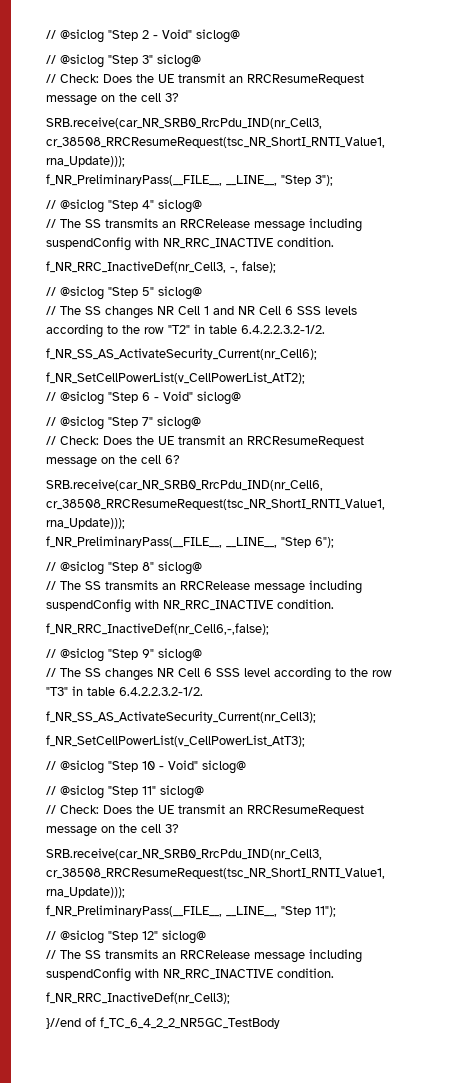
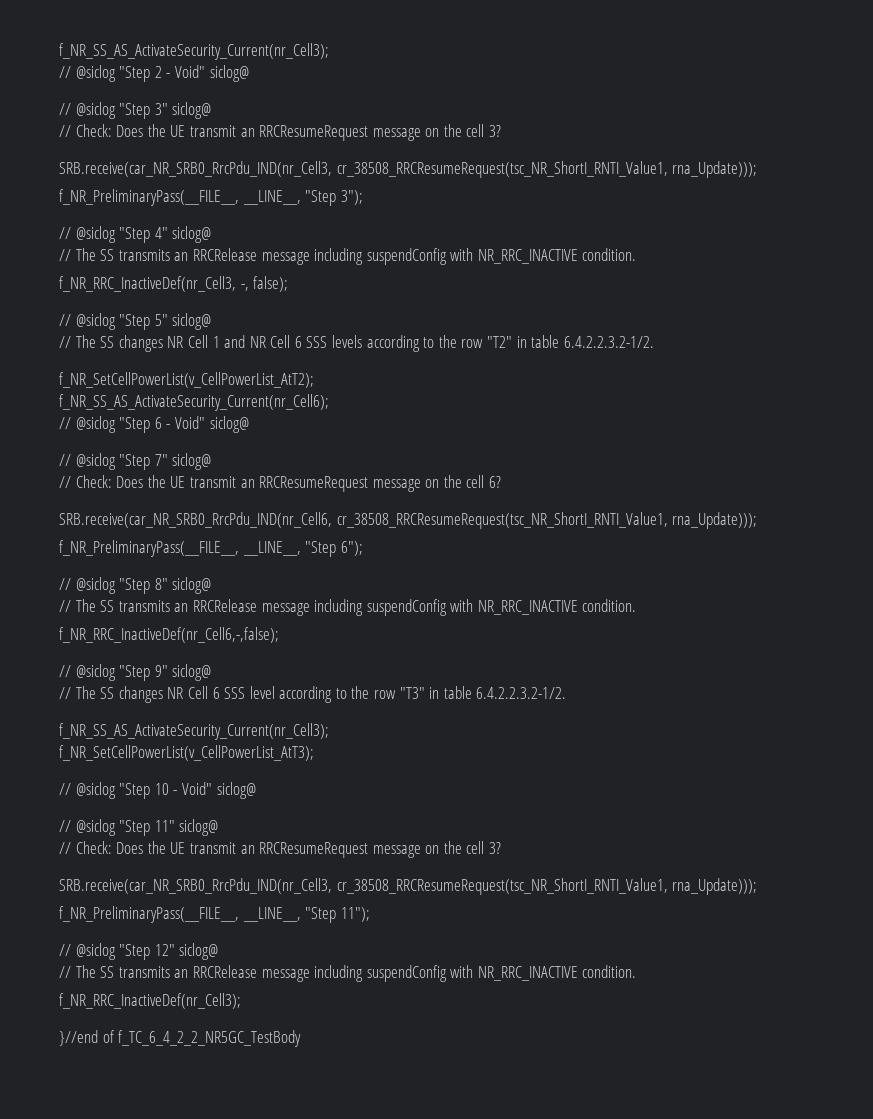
(46, 34) none -> [59,43,329,60] f_NR_SS_AS_ActivateSecurity_Current(nr_Cell3); //
(325, 329) none -> [59,372,314,388] // f_NR_SetCellPowerList(v_CellPowerList_AtT2);
[46,372,305,384] // f_NR_SetCellPowerList(v_CellPowerList_AtT2); -> (329, 402) none

